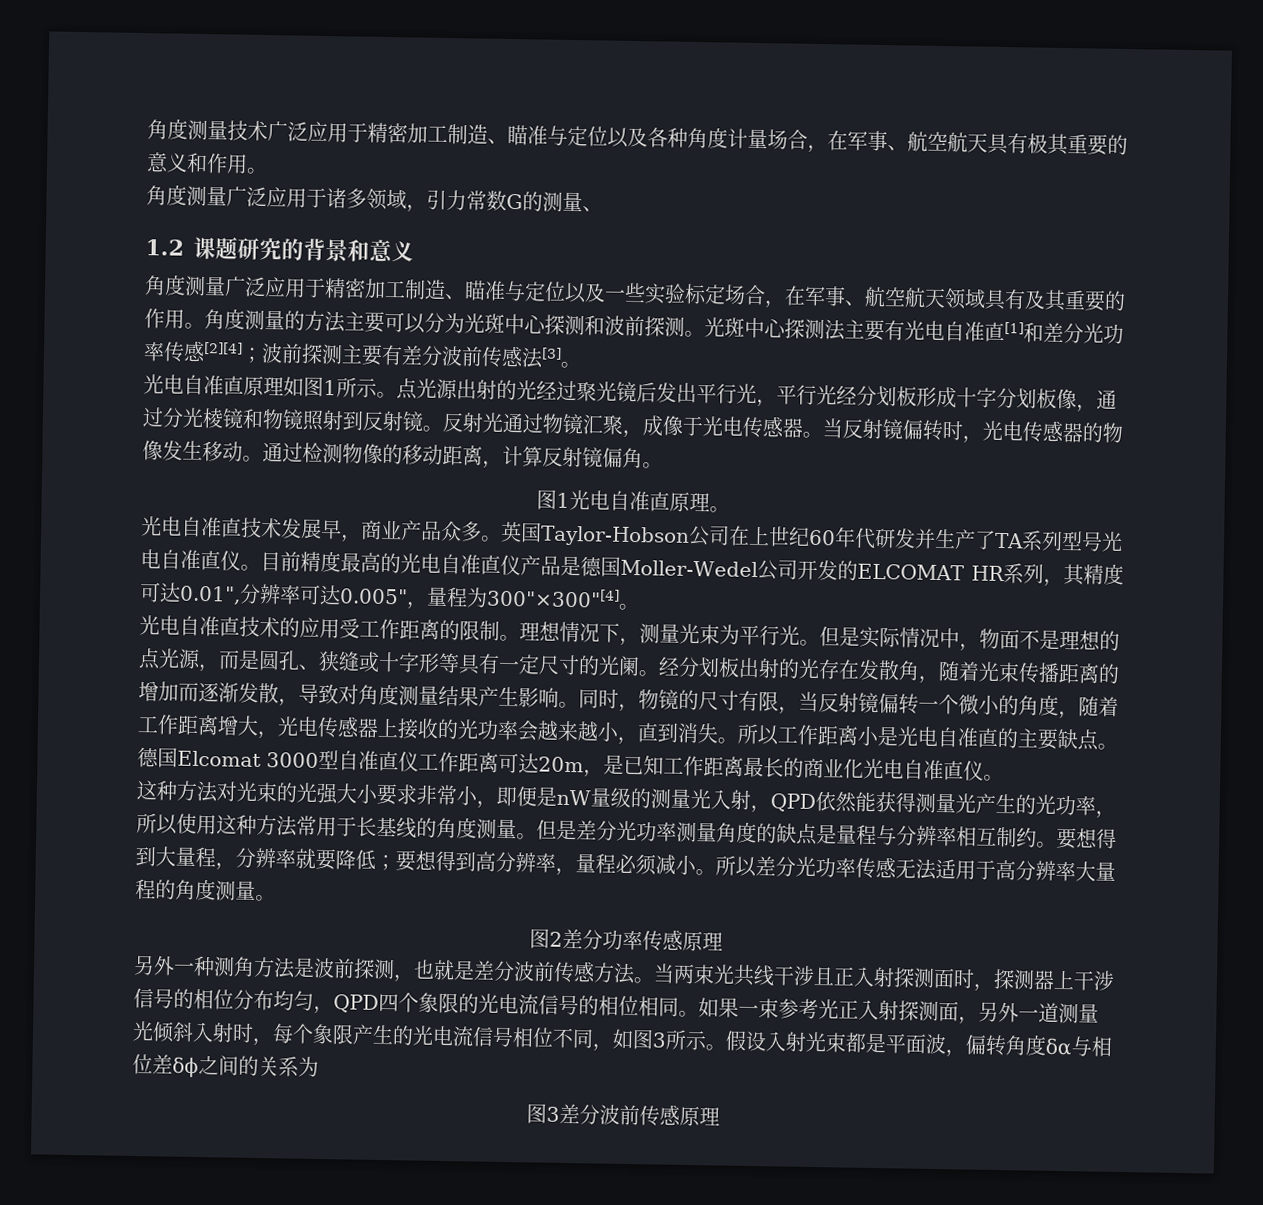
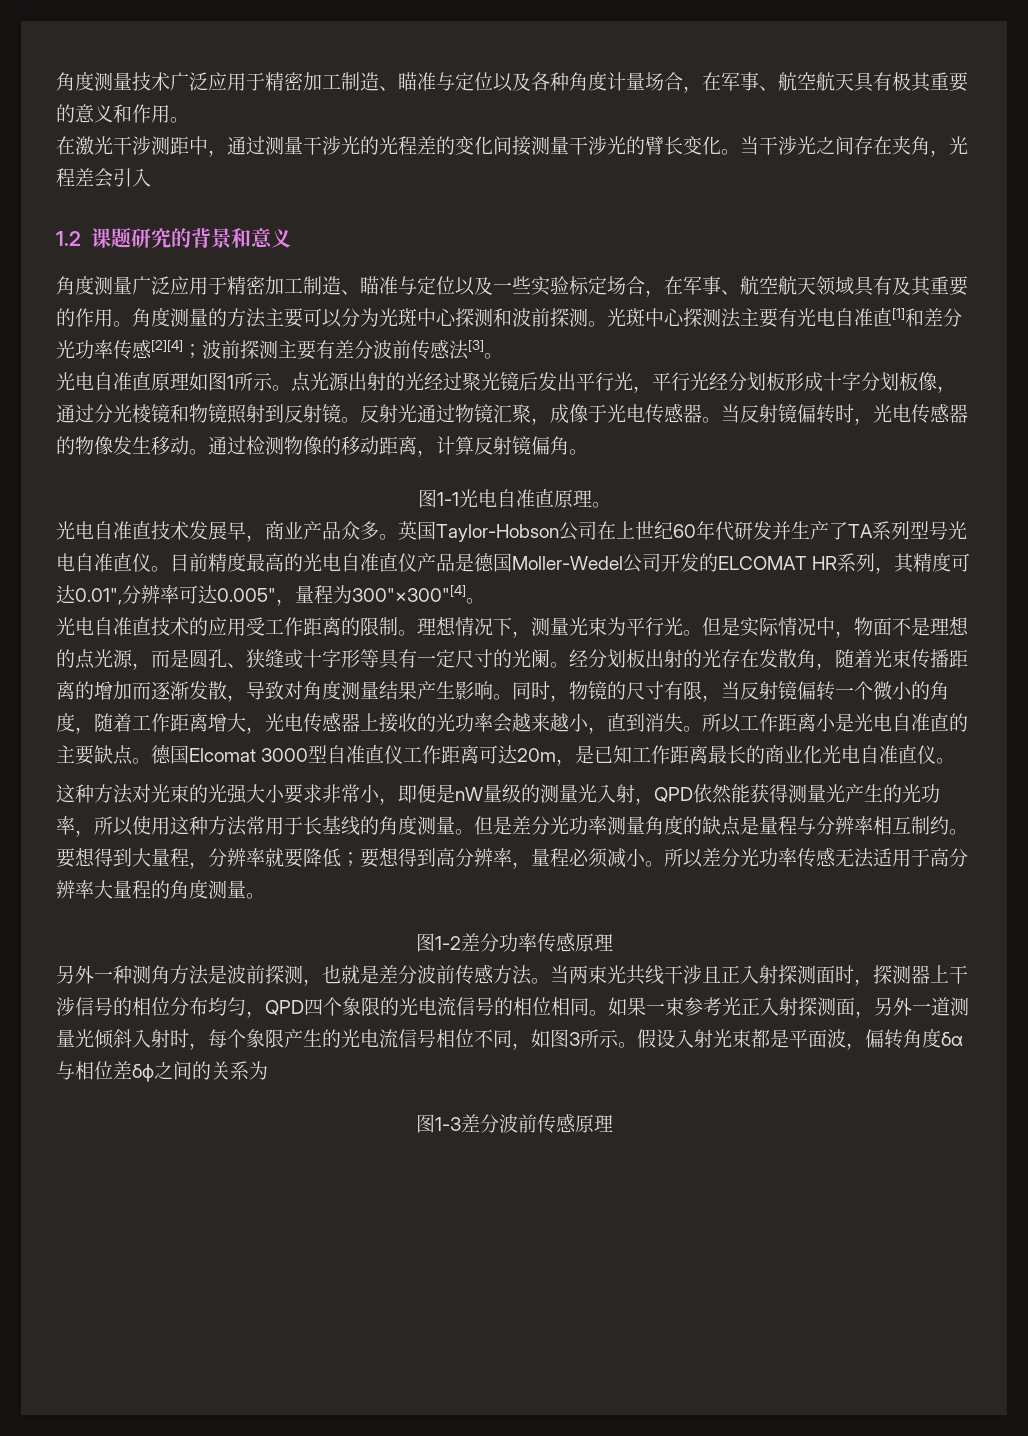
[146,184,603,213] 角度测量广泛应用于诸多领域，引力常数G的测量、 -> [56,136,968,157] [56,168,151,188] 在激光干涉测距中，通过测量干涉光的光程差的变化间接测量干涉光的臂长变化。当干涉光之间存在夹角，光程差会引入
[556,492,570,508] 1 -> [436,492,459,506] 1-1
[549,931,563,947] 2 -> [434,936,461,950] 1-2
[546,1106,560,1122] 3 -> [434,1117,461,1131] 1-3

